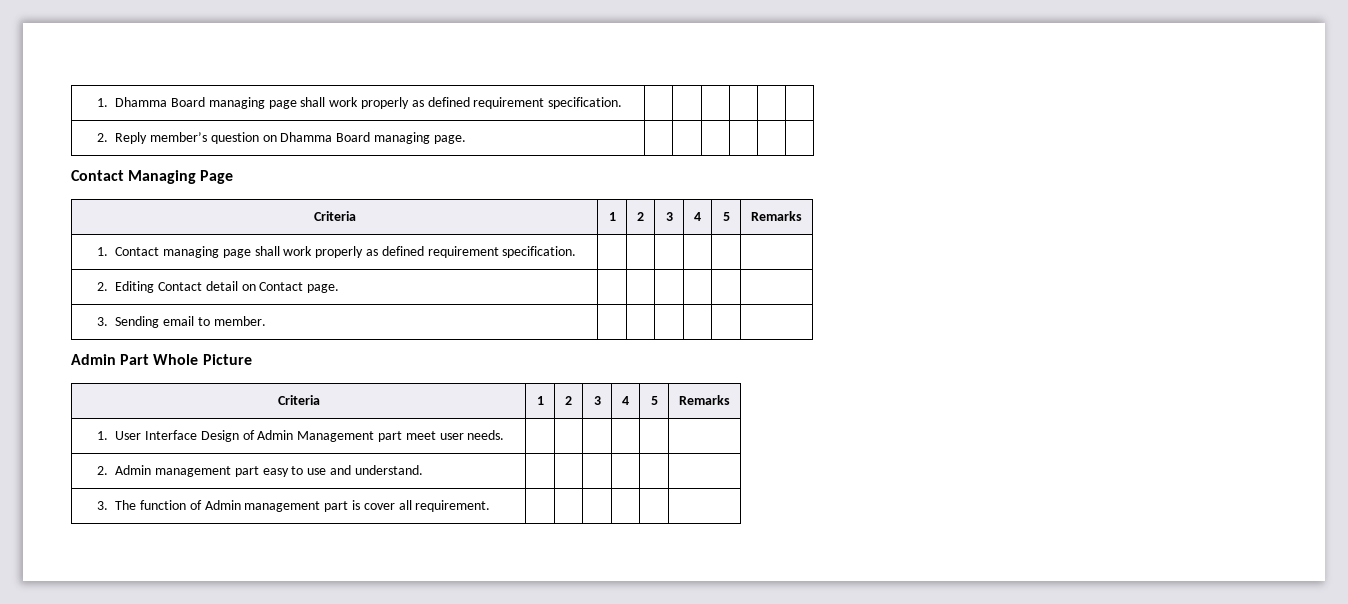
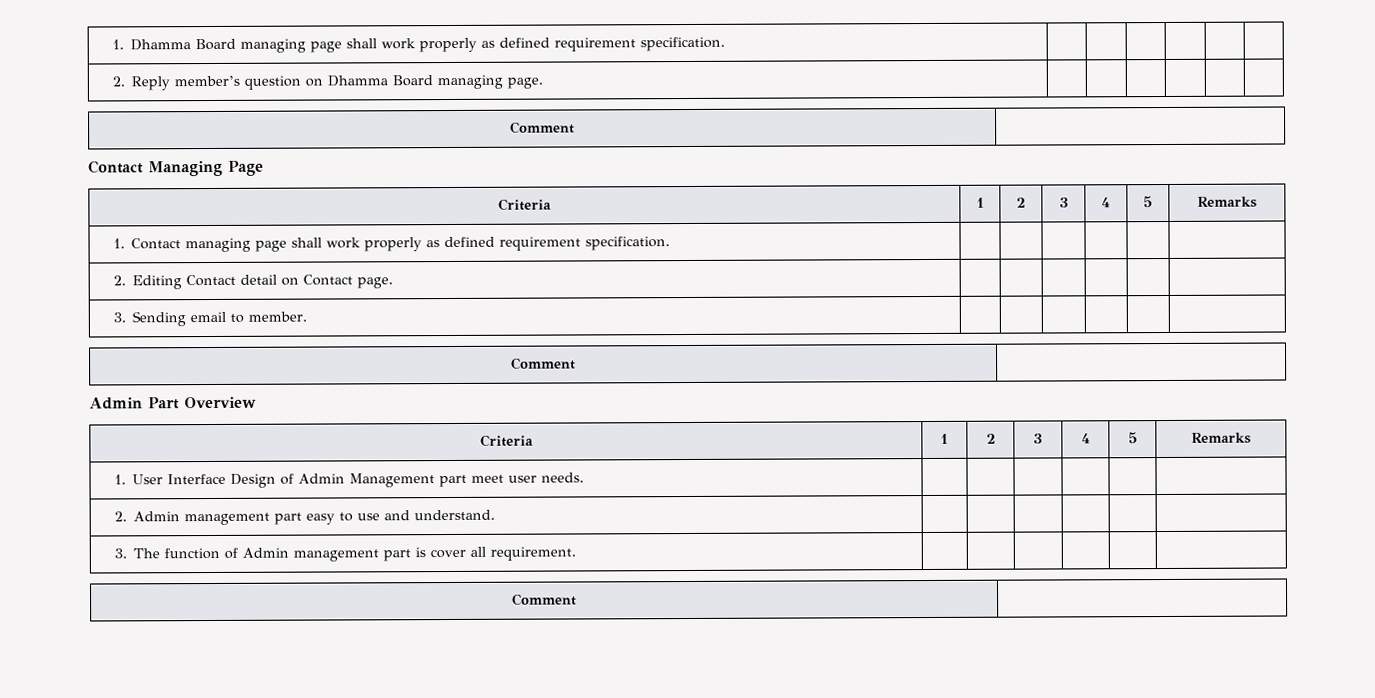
(466, 139) none -> [510,121,575,134] // Comment |
(266, 321) none -> [511,357,576,370] // Comment |
[153,354,252,365] Whole Picture -> [184,396,257,409] Overview
(491, 506) none -> [512,593,577,606] // Comment |

